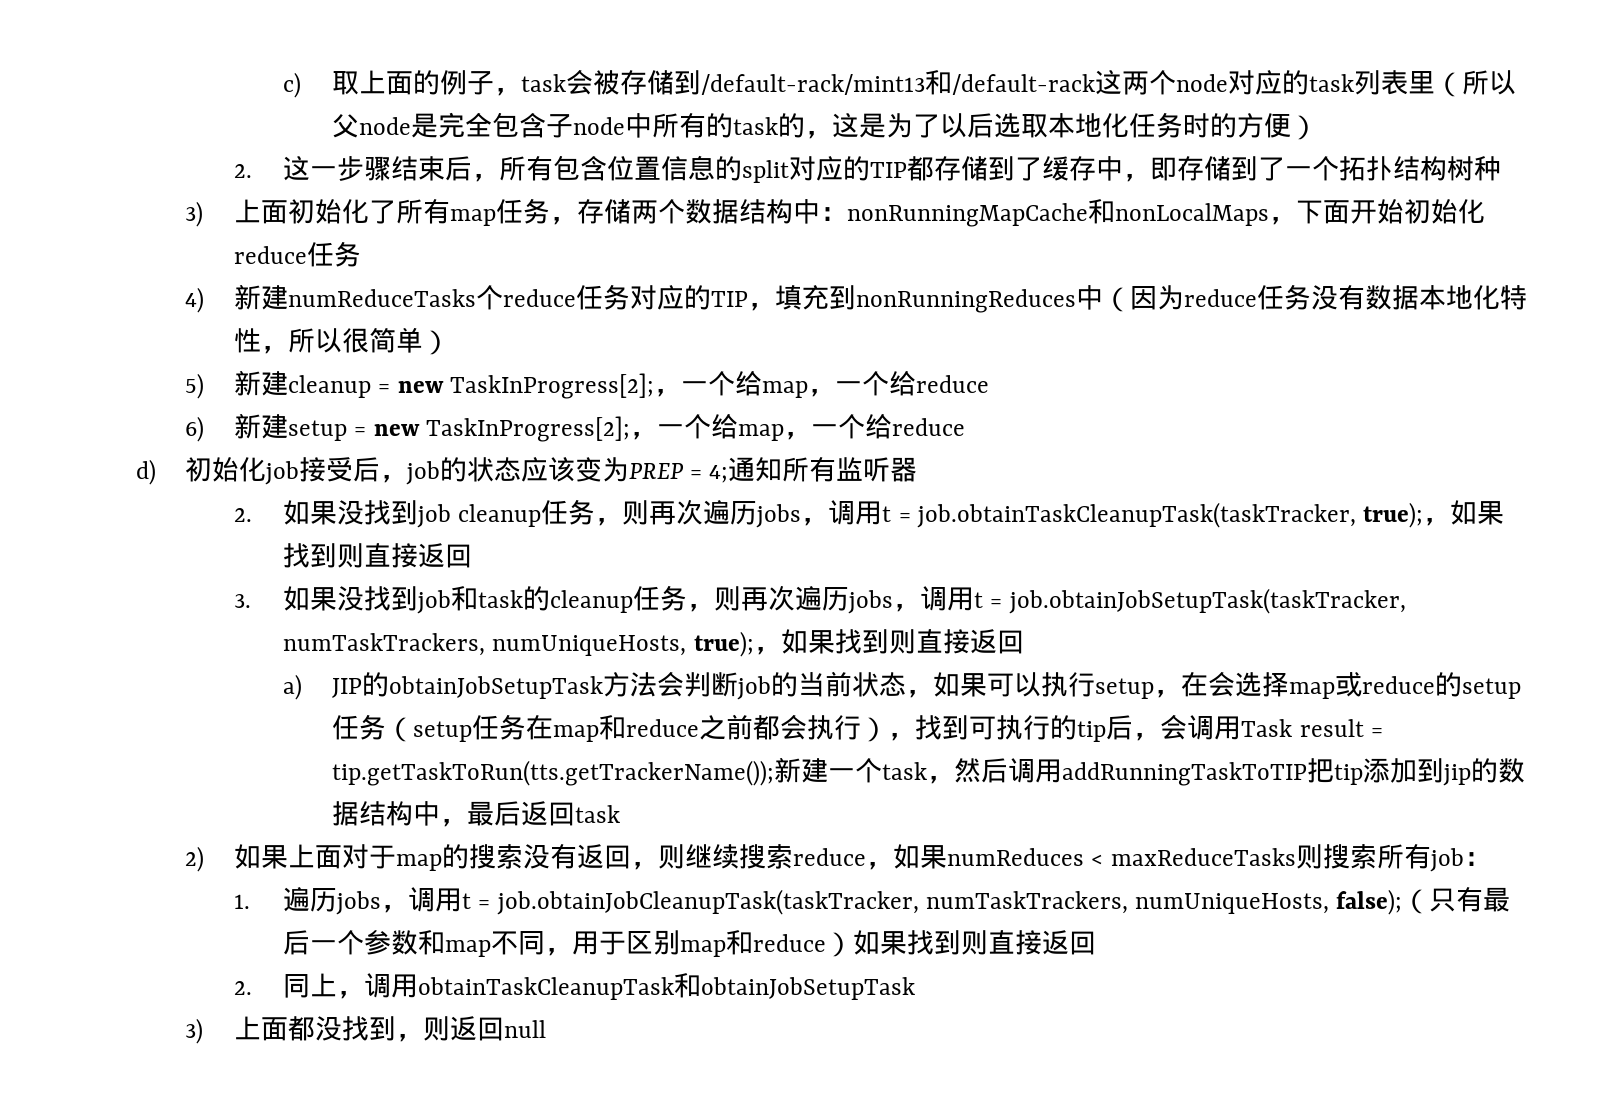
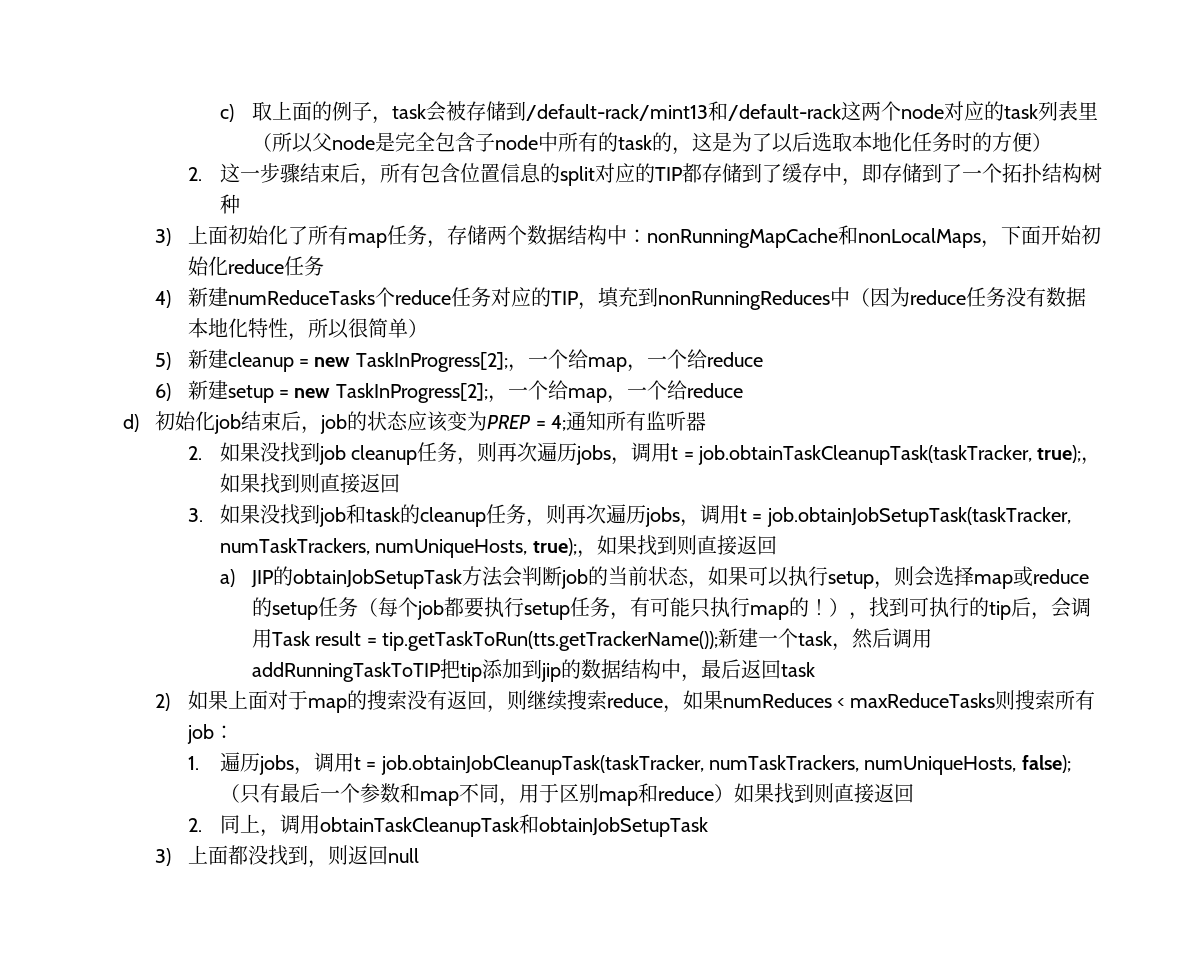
[299,457,354,482] 接受 -> [241,411,282,431] 结束
[1181,672,1209,697] 在 -> [893,566,914,586] 则
[413,714,862,742] setup任务在map和reduce之前都会执行 -> [377,597,829,620] 每个job都要执行setup任务，有可能只执行map的！

